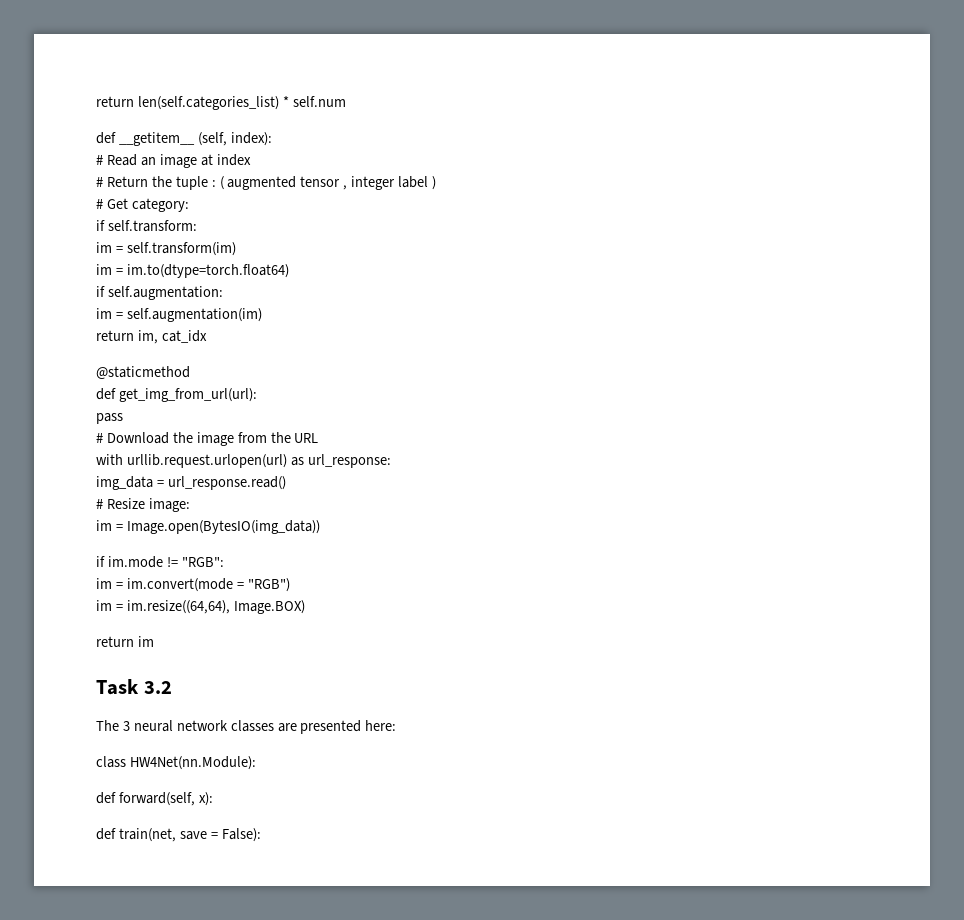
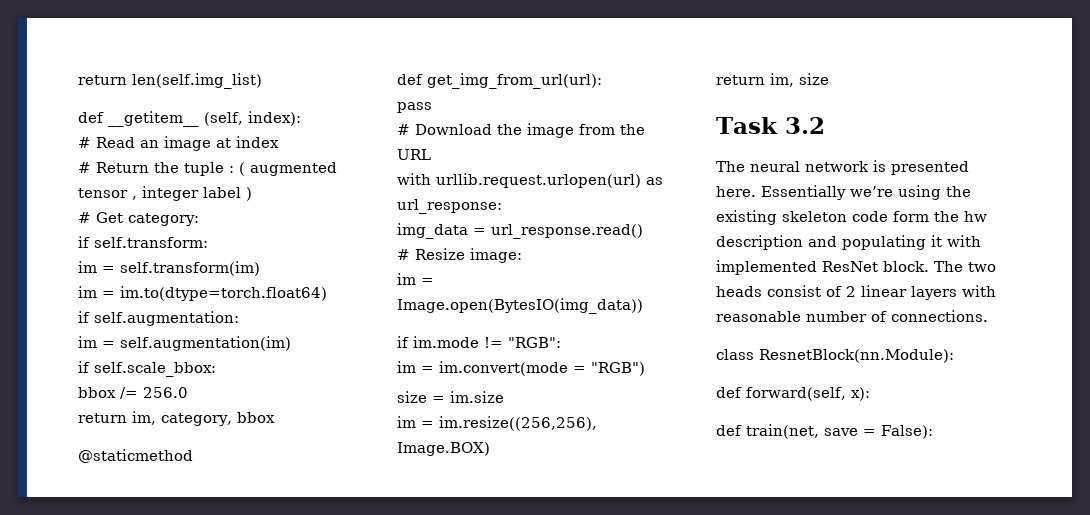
[96,96,346,110] return len(self.categories_list) * self.num -> [78,73,262,89] return len(self.img_list)
[96,330,207,344] // return im, cat_idx -> [78,361,216,377] [78,387,188,399] [78,411,275,426] // if self.scale_bbox: // bbox /= 256.0 // return im, category, bbox
[96,600,230,614] // im = im.resize((64,64), -> [397,391,504,403] [397,416,597,431] // size = im.size // im = im.resize((256,256),
[137,636,154,647] im -> [770,73,829,87] im, size
[122,721,130,731] 3 -> (745, 166) none
[230,720,397,734] classes are presented here: -> [873,160,969,175] [716,185,971,200] [716,210,987,225] [716,235,981,250] [716,260,996,275] [716,285,996,300] [716,310,988,322] is presented here. Essentially we’re using the existing skeleton code form the hw description and populating it with implemented ResNet block. The two heads consist of 2 linear layers with reasonable number of connections.
[129,756,256,770] HW4Net(nn.Module): -> [759,349,954,363] ResnetBlock(nn.Module):

